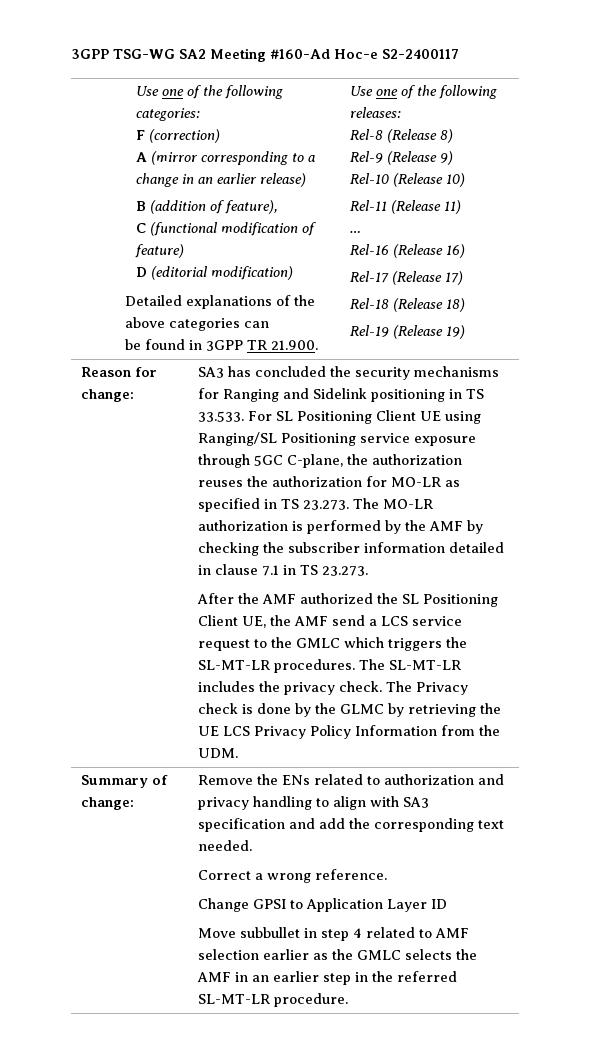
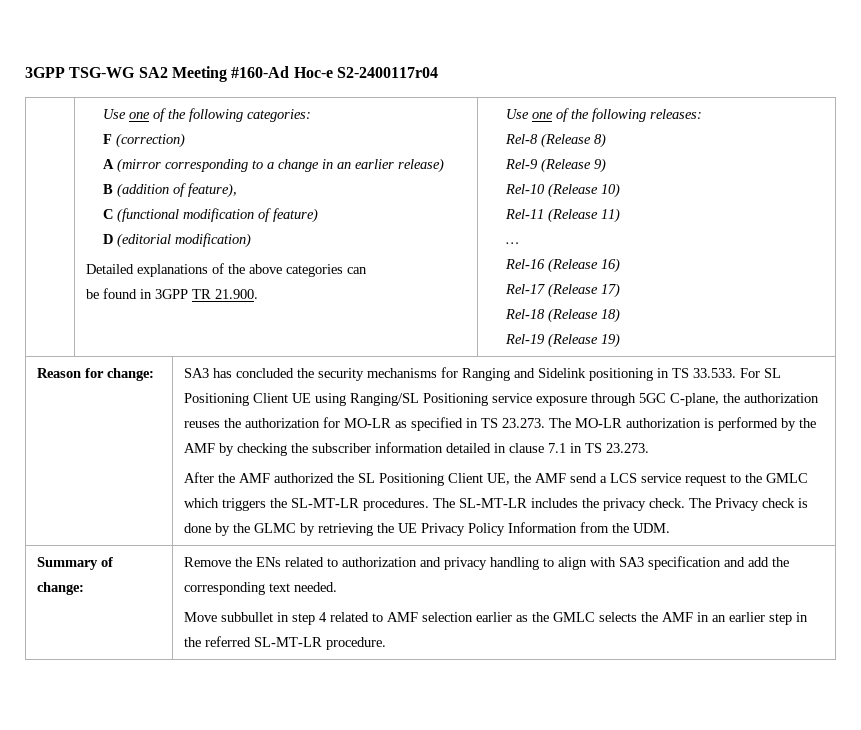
[382,49,459,59] S2-2400117 -> [336,67,438,78] S2-2400117r04
[222,726,250,736] LCS -> (418, 528) none
[197,869,387,883] [197,898,447,912] // Correct a wrong reference. // Change GPSI to Application Layer ID -> (338, 587) none

